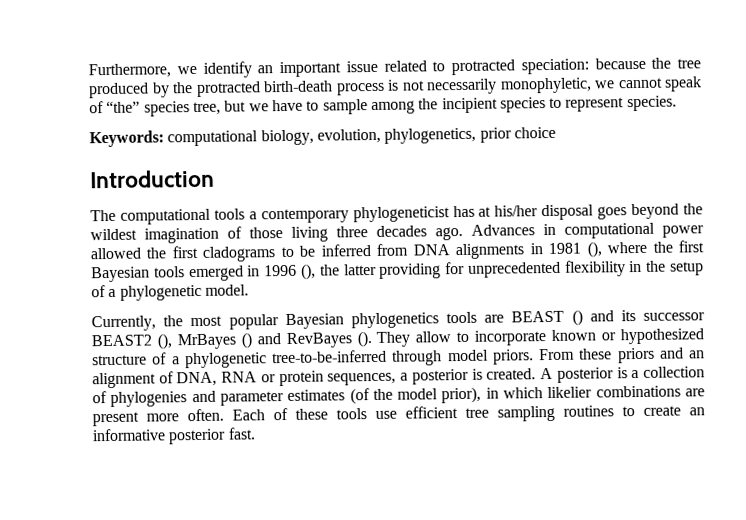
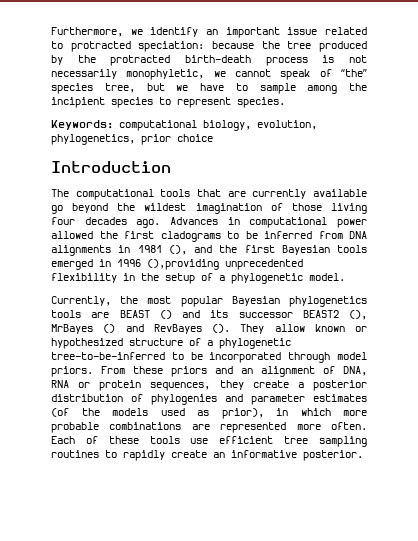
[248,204,628,224] a contemporary phylogeneticist has at his/her disposal goes -> [197,189,367,199] [51,205,63,214] that are currently available go
[336,226,368,238] three -> [51,217,75,225] four
[607,241,648,254] where -> [194,245,212,253] and
[300,261,466,280] (), the latter providing for -> [147,259,219,270] (),providing
[456,330,547,346] to incorporate -> (305, 328) none
(387, 356) none -> [171,352,282,363] to be incorporated
[400,366,706,385] a posterior is created. A posterior is a collection -> [219,380,367,391] [51,394,123,402] they create a posterior distribution
[397,388,439,400] model -> [112,408,209,416] models used as
[547,386,593,399] likelier -> [343,410,367,416] [51,422,99,433] more probable
[92,411,139,427] present -> [220,422,287,433] represented
(635, 411) none -> [123,450,165,461] rapidly
[168,427,256,445] posterior fast. -> [303,450,363,461] posterior.

